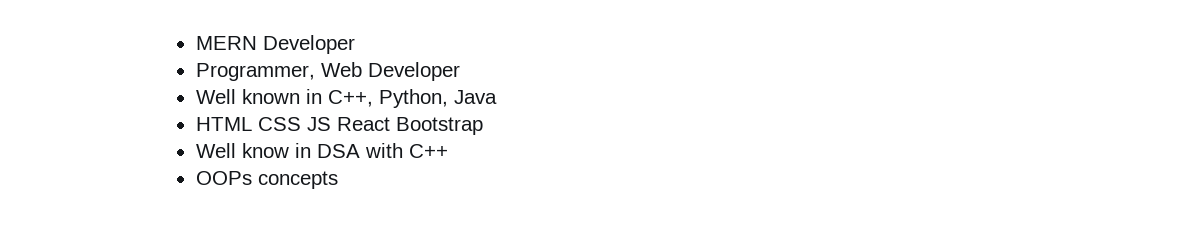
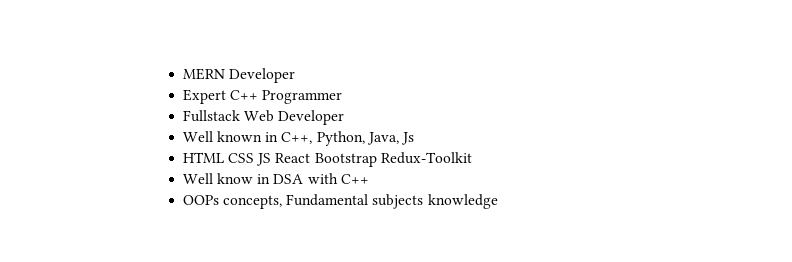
[195,63,315,81] Programmer, -> [182,89,343,104] [182,110,240,122] Expert C++ Programmer // Fullstack
[453,90,497,104] Java -> [366,132,414,145] Java, Js
(483, 126) none -> [380,152,472,164] Redux-Toolkit
[257,171,338,189] concepts -> [222,194,498,209] concepts, Fundamental subjects knowledge

